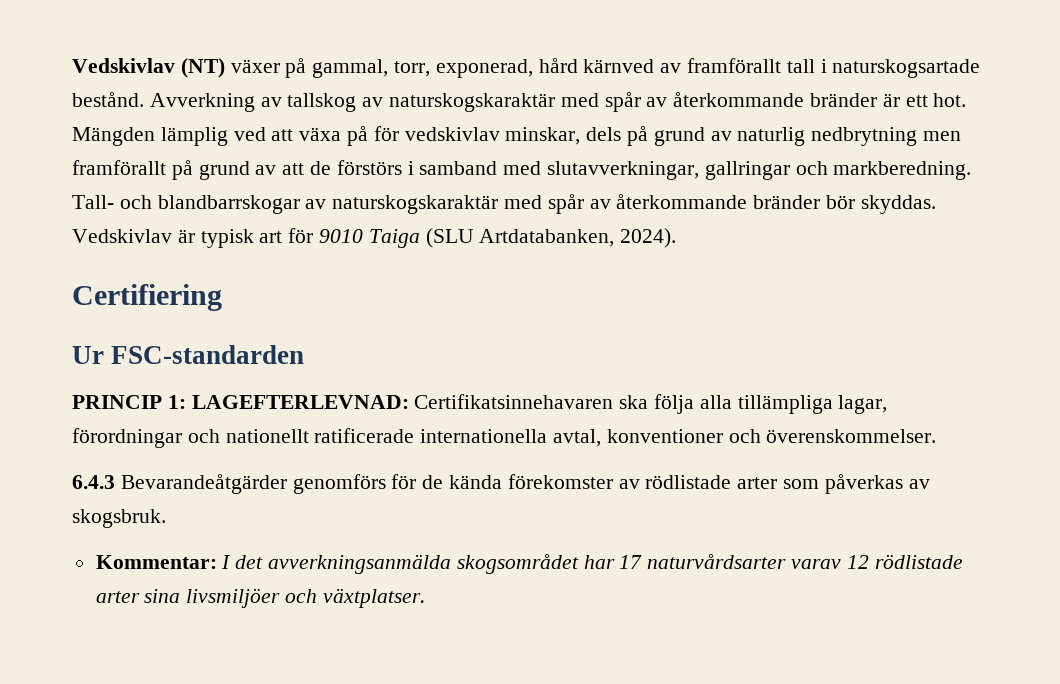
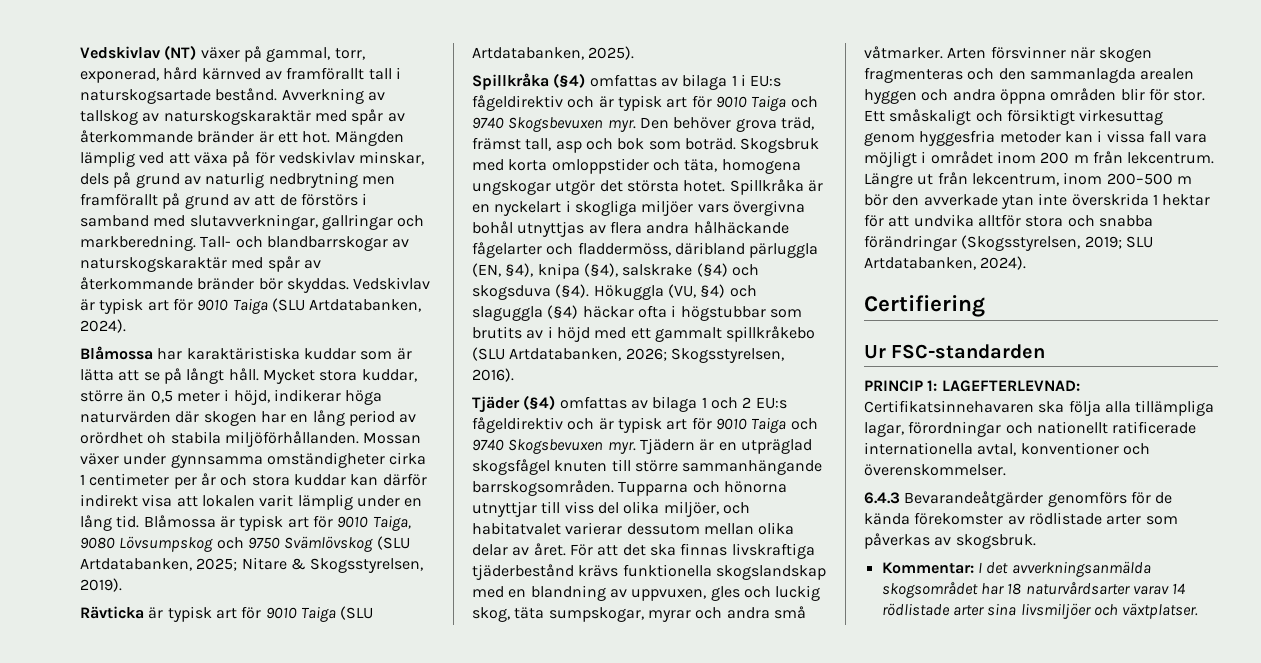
(677, 238) none -> [80,346,412,360] [80,368,417,384] [80,389,383,405] [80,410,417,426] [80,431,422,447] [80,452,427,468] [80,473,427,489] [80,494,423,510] [80,515,411,531] [80,536,410,552] [80,557,424,573] [80,578,122,592] [80,606,374,622] [472,46,635,60] [472,73,782,90] [472,95,818,111] [472,117,814,132] [472,137,820,153] [472,158,801,174] [472,179,823,195] [472,200,805,216] [472,221,789,237] [472,242,819,258] [472,263,759,279] [472,284,757,300] [472,305,802,321] [472,326,816,342] [472,347,784,363] [472,368,514,382] [472,395,787,413] [472,417,818,433] [472,438,812,454] [472,459,823,475] [472,480,787,496] [472,501,750,517] [472,522,795,535] [472,543,815,559] [472,564,826,580] [472,585,821,601] [472,606,806,622] [864,46,1153,62] [864,67,1195,83] [864,88,1206,104] [864,109,1164,125] [864,130,1208,146] [864,151,1215,167] [864,172,1192,188] [864,193,1211,209] [864,214,1153,227] [864,235,1153,251] [864,256,1027,270] // Blåmossa har karaktäristiska kuddar som är lätta att se på långt håll. Mycket stora kuddar, större än 0,5 meter i höjd, indikerar höga naturvärden där skogen har en lång period av orördhet oh stabila miljöförhållanden. Mossan växer under gynnsamma omständigheter cirka 1 centimeter per år och stora kuddar kan därför indirekt visa att lokalen varit lämplig under en lång tid. Blåmossa är typisk art för 9010 Taiga, 9080 Lövsumpskog och 9750 Svämlövskog (SLU Artdatabanken, 2025; Nitare & Skogsstyrelsen, 2019). // Rävticka är typisk art för 9010 Taiga (SLU Artdatabanken, 2025). // Spillkråka (§4) omfattas av bilaga 1 i EU:s fågeldirektiv och är typisk art för 9010 Taiga och 9740 Skogsbevuxen myr. Den behöver grova träd, främst tall, asp och bok som boträd. Skogsbruk med korta omloppstider och täta, homogena ungskogar utgör det största hotet. Spillkråka är en nyckelart i skogliga miljöer vars övergivna bohål utnyttjas av flera andra hålhäckande fågelarter och fladdermöss, däribland pärluggla (EN, §4), knipa (§4), salskrake (§4) och skogsduva (§4). Hökuggla (VU, §4) och slaguggla (§4) häckar ofta i högstubbar som brutits av i höjd med ett gammalt spillkråkebo (SLU Artdatabanken, 2026; Skogsstyrelsen, 2016). // Tjäder (§4) omfattas av bilaga 1 och 2 EU:s fågeldirektiv och är typisk art för 9010 Taiga och 9740 Skogsbevuxen myr. Tjädern är en utpräglad skogsfågel knuten till större sammanhängande barrskogsområden. Tupparna och hönorna utnyttjar till viss del olika miljöer, och habitatvalet varierar dessutom mellan olika delar av året. För att det ska finnas livskraftiga tjäderbestånd krävs funktionella skogslandskap med en blandning av uppvuxen, gles och luckig skog, täta sumpskogar, myrar och andra små våtmarker. Arten försvinner när skogen fragmenteras och den sammanlagda arealen hyggen och andra öppna områden blir för stor. Ett småskaligt och försiktigt virkesuttag genom hyggesfria metoder kan i vissa fall vara möjligt i området inom 200 m från lekcentrum. Längre ut från lekcentrum, inom 200–500 m bör den avverkade ytan inte överskrida 1 hektar för att undvika alltför stora och snabba förändringar (Skogsstyrelsen, 2019; SLU Artdatabanken, 2024).
[619,555,643,569] 17 -> [1007,583,1022,595] 18
[846,555,869,569] 12 -> [1172,583,1187,594] 14

